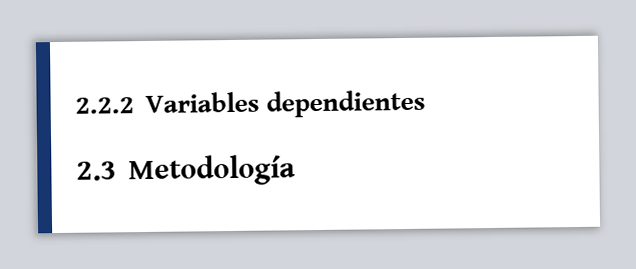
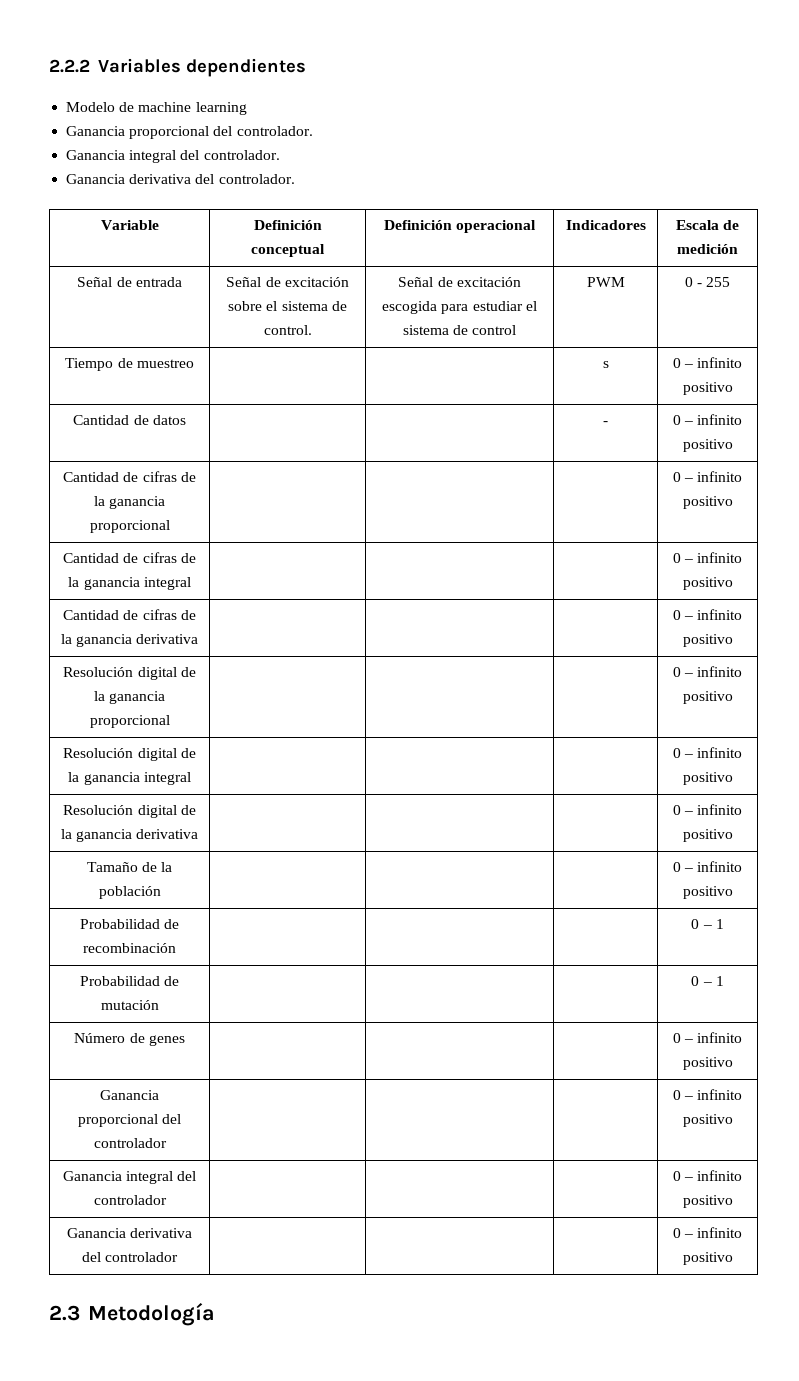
(427, 103) none -> [66,102,247,115] [66,126,313,139] [66,150,280,163] [66,174,295,184] [100,220,159,230] [253,220,322,230] [251,244,325,257] [383,220,537,233] [565,220,646,230] [675,220,740,230] [677,244,738,254] [77,277,182,287] [226,277,349,287] [228,301,347,311] [263,325,312,335] [398,277,521,287] [382,301,537,314] [402,325,517,335] [586,277,625,287] [684,277,731,287] [65,358,194,371] [602,361,609,368] [672,357,743,368] [682,382,733,395] [73,415,186,425] [603,421,608,425] [672,414,743,425] [682,439,733,452] [63,471,196,482] [93,496,166,509] [89,520,170,533] [672,471,743,482] [682,496,733,509] [63,552,196,563] [68,577,191,590] [672,552,743,563] [682,577,733,590] [63,609,196,620] [60,634,199,647] [672,609,743,620] [682,634,733,647] [63,667,196,680] [93,691,166,704] [89,715,170,728] [672,666,743,677] [682,691,733,704] [63,748,196,761] [68,772,191,785] [672,747,743,758] [682,772,733,785] [63,805,196,818] [60,829,199,842] [672,804,743,815] [682,829,733,842] [86,862,173,872] [98,886,161,899] [672,861,743,872] [682,886,733,899] [79,919,180,929] [83,943,176,953] [691,919,724,929] [79,976,180,986] [100,1000,159,1010] [691,976,724,986] [74,1033,185,1046] [672,1032,743,1043] [682,1057,733,1070] [100,1090,159,1100] [77,1114,182,1127] [93,1138,167,1148] [672,1089,743,1100] [682,1114,733,1127] [62,1171,197,1184] [93,1195,167,1205] [672,1170,743,1181] [682,1195,733,1208] [66,1228,193,1238] [81,1252,179,1262] [672,1227,743,1238] [682,1252,733,1265] // Modelo de machine learning // Ganancia proporcional del controlador. // Ganancia integral del controlador. // Ganancia derivativa del controlador. // Variable | Definición conceptual | Definición operacional | Indicadores | Escala de medición // Señal de entrada | Señal de excitación sobre el sistema de control. | Señal de excitación escogida para estudiar el sistema de control | PWM | 0 - 255 // Tiempo de muestreo | | | s | 0 – infinito positivo // Cantidad de datos | | | - | 0 – infinito positivo // Cantidad de cifras de la ganancia proporcional | | | | 0 – infinito positivo // Cantidad de cifras de la ganancia integral | | | | 0 – infinito positivo // Cantidad de cifras de la ganancia derivativa | | | | 0 – infinito positivo // Resolución digital de la ganancia proporcional | | | | 0 – infinito positivo // Resolución digital de la ganancia integral | | | | 0 – infinito positivo // Resolución digital de la ganancia derivativa | | | | 0 – infinito positivo // Tamaño de la población | | | | 0 – infinito positivo // Probabilidad de recombinación | | | | 0 – 1 // Probabilidad de mutación | | | | 0 – 1 // Número de genes | | | | 0 – infinito positivo // Ganancia proporcional del controlador | | | | 0 – infinito positivo // Ganancia integral del controlador | | | | 0 – infinito positivo // Ganancia derivativa del controlador | | | | 0 – infinito positivo

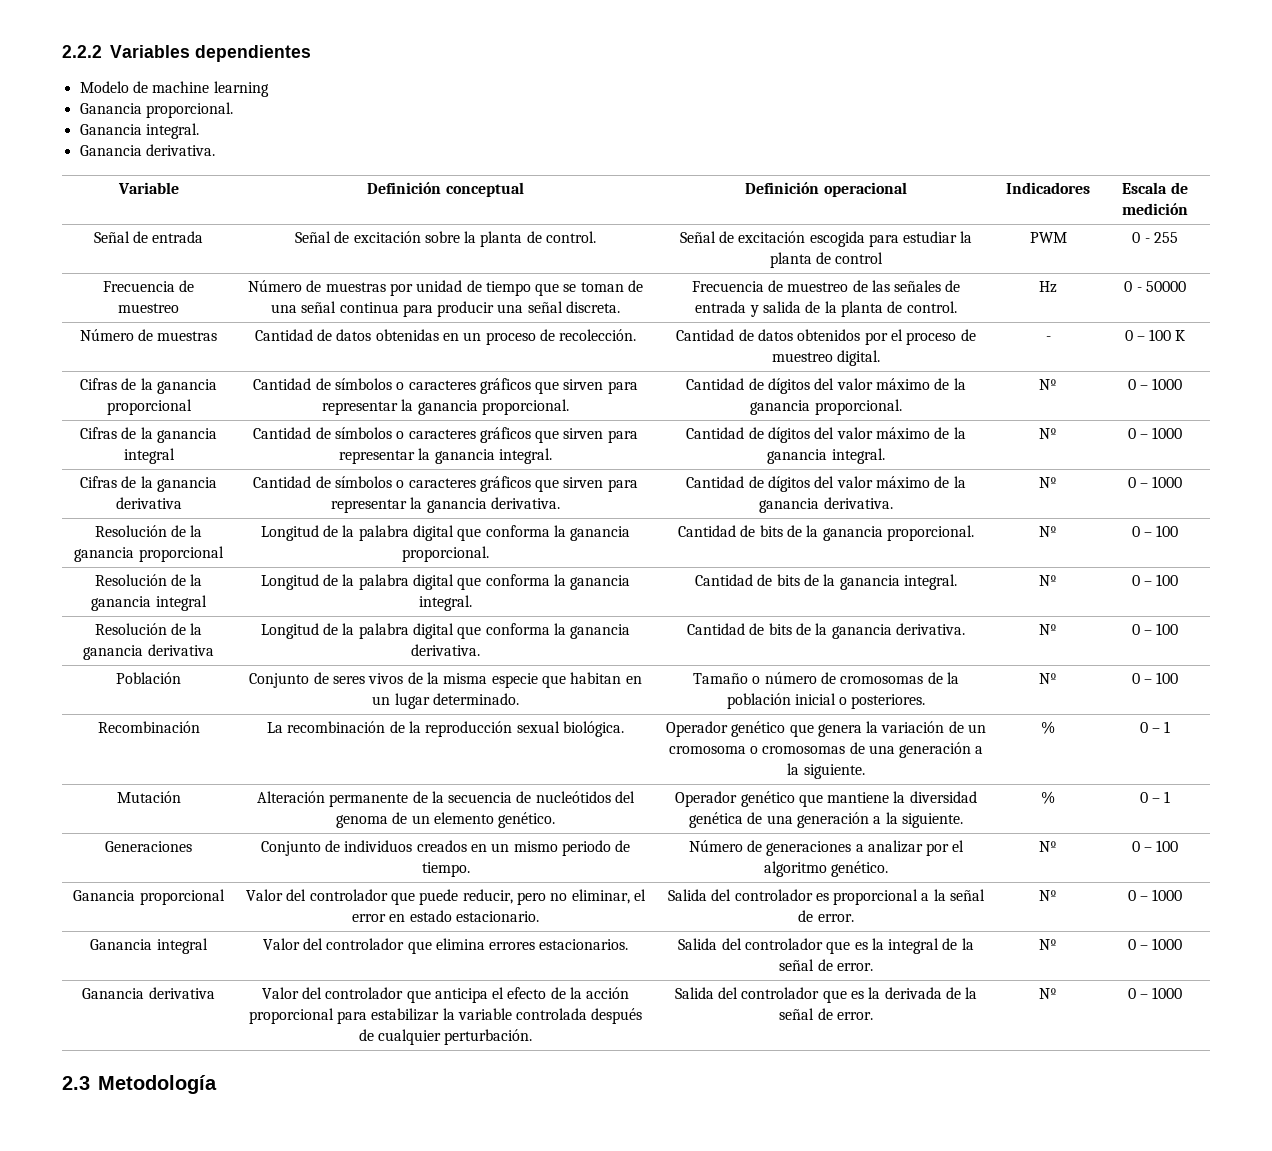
[129,126,313,139] [66,150,280,163] [66,174,295,184] proporcional del controlador. // Ganancia integral del controlador. // Ganancia derivativa del controlador. -> [145,102,233,118] [79,123,199,139] [79,144,215,156] proporcional. // Ganancia integral. // Ganancia derivativa.
[266,301,328,311] el sistema -> [464,231,523,247] la planta
[525,301,537,311] [402,325,449,335] el sistema -> [960,231,973,243] [769,252,812,268] la planta
[65,358,114,371] Tiempo -> [102,281,175,292] Frecuencia
[602,361,609,368] [672,357,743,368] [682,382,733,395] [73,415,186,425] [603,421,608,425] [672,414,743,425] [682,439,733,452] [63,471,196,482] [93,496,166,509] [89,520,170,533] [672,471,743,482] [682,496,733,509] [63,552,196,563] [68,577,191,590] [672,552,743,563] [682,577,733,590] [63,609,196,620] [60,634,199,647] [672,609,743,620] [682,634,733,647] [63,667,196,680] [93,691,166,704] [89,715,170,728] [672,666,743,677] [682,691,733,704] [63,748,196,761] [68,772,191,785] [672,747,743,758] [682,772,733,785] [63,805,196,818] [60,829,199,842] [672,804,743,815] [682,829,733,842] [86,862,173,872] [98,886,161,899] [672,861,743,872] [682,886,733,899] [79,919,180,929] [83,943,176,953] [691,919,724,929] [79,976,180,986] [100,1000,159,1010] [691,976,724,986] [74,1033,185,1046] [672,1032,743,1043] [682,1057,733,1070] [100,1090,159,1100] [77,1114,182,1127] [93,1138,167,1148] [672,1089,743,1100] [682,1114,733,1127] [62,1171,197,1184] [93,1195,167,1205] [672,1170,743,1181] [682,1195,733,1208] [66,1228,193,1238] [81,1252,179,1262] [672,1227,743,1238] [682,1252,733,1265] | | s | 0 – infinito positivo // Cantidad de datos | | | - | 0 – infinito positivo // Cantidad de cifras de la ganancia proporcional | | | | 0 – infinito positivo // Cantidad de cifras de la ganancia integral | | | | 0 – infinito positivo // Cantidad de cifras de la ganancia derivativa | | | | 0 – infinito positivo // Resolución digital de la ganancia proporcional | | | | 0 – infinito positivo // Resolución digital de la ganancia integral | | | | 0 – infinito positivo // Resolución digital de la ganancia derivativa | | | | 0 – infinito positivo // Tamaño de la población | | | | 0 – infinito positivo // Probabilidad de recombinación | | | | 0 – 1 // Probabilidad de mutación | | | | 0 – 1 // Número de genes | | | | 0 – infinito positivo // Ganancia proporcional del controlador | | | | 0 – infinito positivo // Ganancia integral del controlador | | | | 0 – infinito positivo // Ganancia derivativa del controlador | | | | 0 – infinito positivo -> [247,280,644,296] [270,301,621,317] [691,280,961,292] [695,301,957,317] [1039,281,1057,293] [1124,281,1186,292] [79,329,218,341] [254,329,637,345] [676,329,976,345] [771,350,881,366] [1045,336,1051,341] [1124,329,1186,341] [80,378,217,394] [106,399,192,415] [253,378,638,394] [322,399,569,415] [686,378,966,394] [750,399,902,415] [1039,379,1057,390] [1127,378,1183,390] [80,427,217,443] [123,448,175,464] [253,427,638,443] [339,448,552,464] [686,427,966,443] [767,448,885,464] [1039,428,1057,439] [1127,427,1183,439] [80,476,217,492] [115,497,182,509] [253,476,638,492] [331,497,560,513] [686,476,966,492] [759,497,893,513] [1039,477,1057,488] [1127,476,1183,488] [94,525,203,537] [74,546,224,562] [260,525,631,541] [402,546,489,562] [678,525,974,541] [1039,526,1057,537] [1131,525,1179,537] [94,574,203,586] [91,595,207,611] [260,574,631,590] [419,595,472,611] [695,574,957,590] [1039,575,1057,586] [1131,574,1179,586] [94,623,203,635] [83,644,214,660] [260,623,631,639] [411,644,480,656] [687,623,965,639] [1039,624,1057,635] [1131,623,1179,635] [116,672,181,684] [249,672,642,688] [372,693,519,709] [693,672,959,684] [726,693,926,709] [1039,673,1057,684] [1131,672,1179,684] [97,721,200,733] [267,721,624,737] [665,721,987,737] [668,742,984,758] [787,763,865,779] [1041,721,1055,734] [1139,721,1171,733] [116,791,181,803] [256,791,636,807] [335,812,556,828] [675,791,977,807] [689,812,963,828] [1041,791,1055,804] [1139,791,1171,803] [105,841,192,852] [260,840,631,856] [421,862,470,877] [688,840,965,856] [763,861,889,877] [1039,841,1057,852] [1131,840,1179,852] [73,889,225,905] [246,889,646,905] [352,910,539,922] [667,889,986,905] [798,910,854,922] [1039,890,1057,901] [1127,889,1183,901] [90,938,208,954] [262,938,629,954] [678,938,974,954] [779,959,873,971] [1039,939,1057,950] [1127,938,1183,950] [82,987,215,999] [261,987,630,1003] [248,1008,643,1024] [358,1029,533,1045] [674,987,978,1003] [779,1008,873,1020] [1039,988,1057,999] [1127,987,1183,999] Número de muestras por unidad de tiempo que se toman de una señal continua para producir una señal discreta. | Frecuencia de muestreo de las señales de entrada y salida de la planta de control. | Hz | 0 - 50000 // Número de muestras | Cantidad de datos obtenidas en un proceso de recolección. | Cantidad de datos obtenidos por el proceso de muestreo digital. | - | 0 – 100 K // Cifras de la ganancia proporcional | Cantidad de símbolos o caracteres gráficos que sirven para representar la ganancia proporcional. | Cantidad de dígitos del valor máximo de la ganancia proporcional. | Nº | 0 – 1000 // Cifras de la ganancia integral | Cantidad de símbolos o caracteres gráficos que sirven para representar la ganancia integral. | Cantidad de dígitos del valor máximo de la ganancia integral. | Nº | 0 – 1000 // Cifras de la ganancia derivativa | Cantidad de símbolos o caracteres gráficos que sirven para representar la ganancia derivativa. | Cantidad de dígitos del valor máximo de la ganancia derivativa. | Nº | 0 – 1000 // Resolución de la ganancia proporcional | Longitud de la palabra digital que conforma la ganancia proporcional. | Cantidad de bits de la ganancia proporcional. | Nº | 0 – 100 // Resolución de la ganancia integral | Longitud de la palabra digital que conforma la ganancia integral. | Cantidad de bits de la ganancia integral. | Nº | 0 – 100 // Resolución de la ganancia derivativa | Longitud de la palabra digital que conforma la ganancia derivativa. | Cantidad de bits de la ganancia derivativa. | Nº | 0 – 100 // Población | Conjunto de seres vivos de la misma especie que habitan en un lugar determinado. | Tamaño o número de cromosomas de la población inicial o posteriores. | Nº | 0 – 100 // Recombinación | La recombinación de la reproducción sexual biológica. | Operador genético que genera la variación de un cromosoma o cromosomas de una generación a la siguiente. | % | 0 – 1 // Mutación | Alteración permanente de la secuencia de nucleótidos del genoma de un elemento genético. | Operador genético que mantiene la diversidad genética de una generación a la siguiente. | % | 0 – 1 // Generaciones | Conjunto de individuos creados en un mismo periodo de tiempo. | Número de generaciones a analizar por el algoritmo genético. | Nº | 0 – 100 // Ganancia proporcional | Valor del controlador que puede reducir, pero no eliminar, el error en estado estacionario. | Salida del controlador es proporcional a la señal de error. | Nº | 0 – 1000 // Ganancia integral | Valor del controlador que elimina errores estacionarios. | Salida del controlador que es la integral de la señal de error. | Nº | 0 – 1000 // Ganancia derivativa | Valor del controlador que anticipa el efecto de la acción proporcional para estabilizar la variable controlada después de cualquier perturbación. | Salida del controlador que es la derivada de la señal de error. | Nº | 0 – 1000

